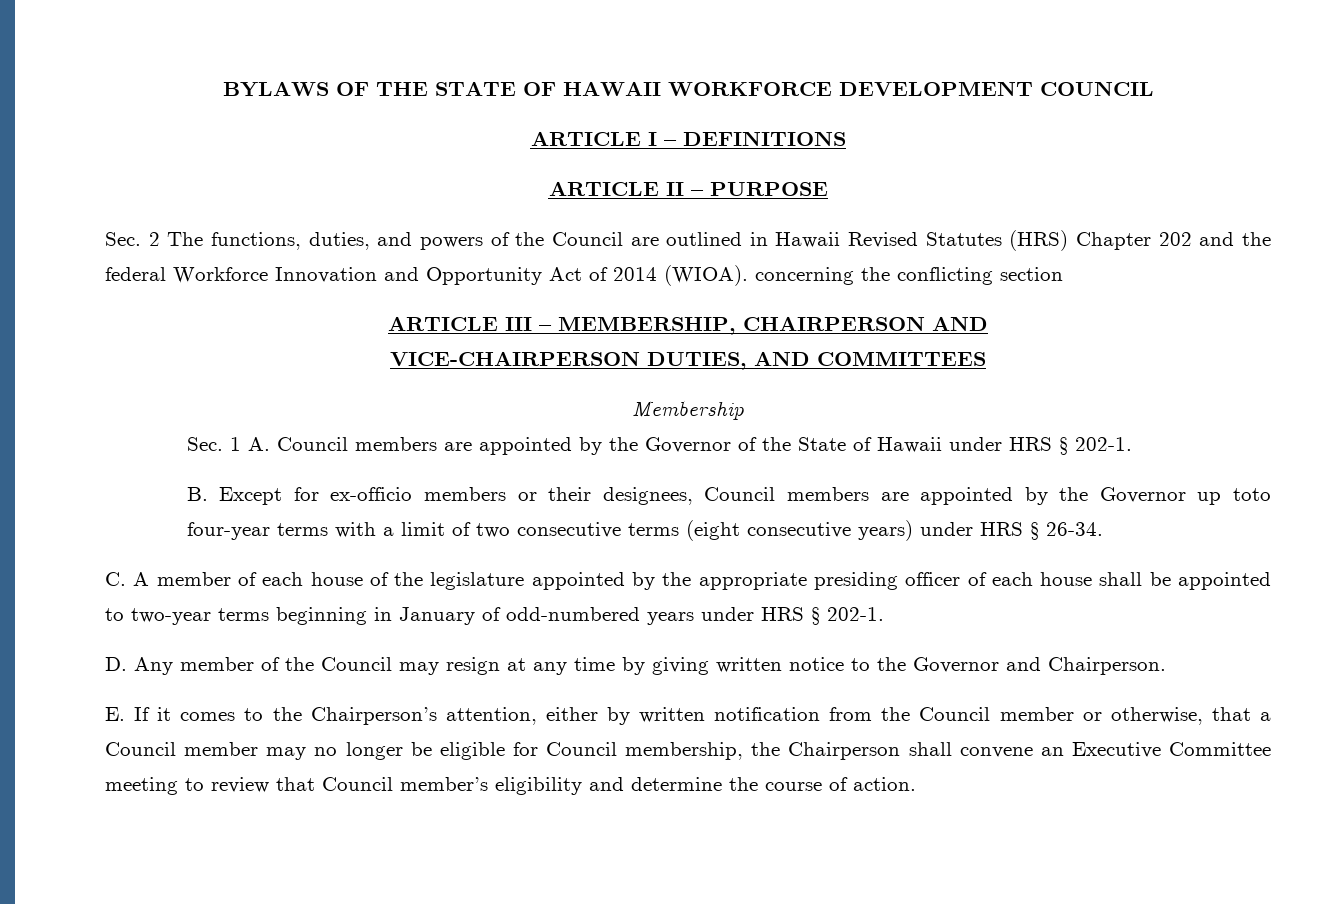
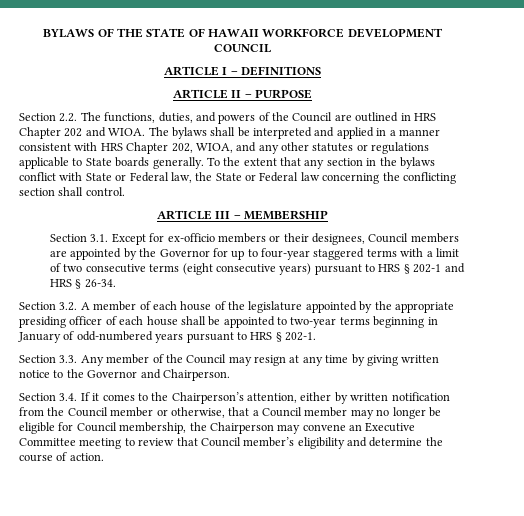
[105,232,160,246] Sec. 2 -> [19,113,78,122] Section 2.2.
[775,230,1271,251] [105,265,748,286] Hawaii Revised Statutes (HRS) Chapter 202 and the federal Workforce Innovation and Opportunity Act of 2014 (WIOA). -> [413,113,436,121] [19,127,440,139] [19,142,430,154] [19,157,435,169] [19,172,320,183] HRS Chapter 202 and WIOA. The bylaws shall be interpreted and applied in a manner consistent with HRS Chapter 202, WIOA, and any other statutes or regulations applicable to State boards generally. To the extent that any section in the bylaws conflict with State or Federal law, the State or Federal law
(1063, 274) none -> [58,187,125,196] shall control.
[558,316,988,335] [390,351,986,370] [632,400,744,420] [186,437,1132,455] [186,487,208,501] MEMBERSHIP, CHAIRPERSON AND // VICE-CHAIRPERSON DUTIES, AND COMMITTEES // Membership // Sec. 1 A. Council members are appointed by the Governor of the State of Hawaii under HRS § 202-1. // B. -> [244,210,329,220] [50,234,109,242] MEMBERSHIP // Section 3.1.
[1197,488,1271,505] [186,522,270,540] up toto four-year -> [212,248,365,260] for up to four-year staggered
[919,522,973,536] under -> [314,263,465,275] pursuant to HRS § 202-1 and
[105,572,126,586] C. -> [19,302,78,311] Section 3.2.
[701,607,884,625] [105,657,127,671] under HRS § 202-1. // D. -> [186,332,316,343] [19,355,78,363] pursuant to HRS § 202-1. // Section 3.3.
[105,707,125,721] E. -> [19,393,78,401] Section 3.4.
[908,742,952,756] shall -> [277,424,301,434] may

